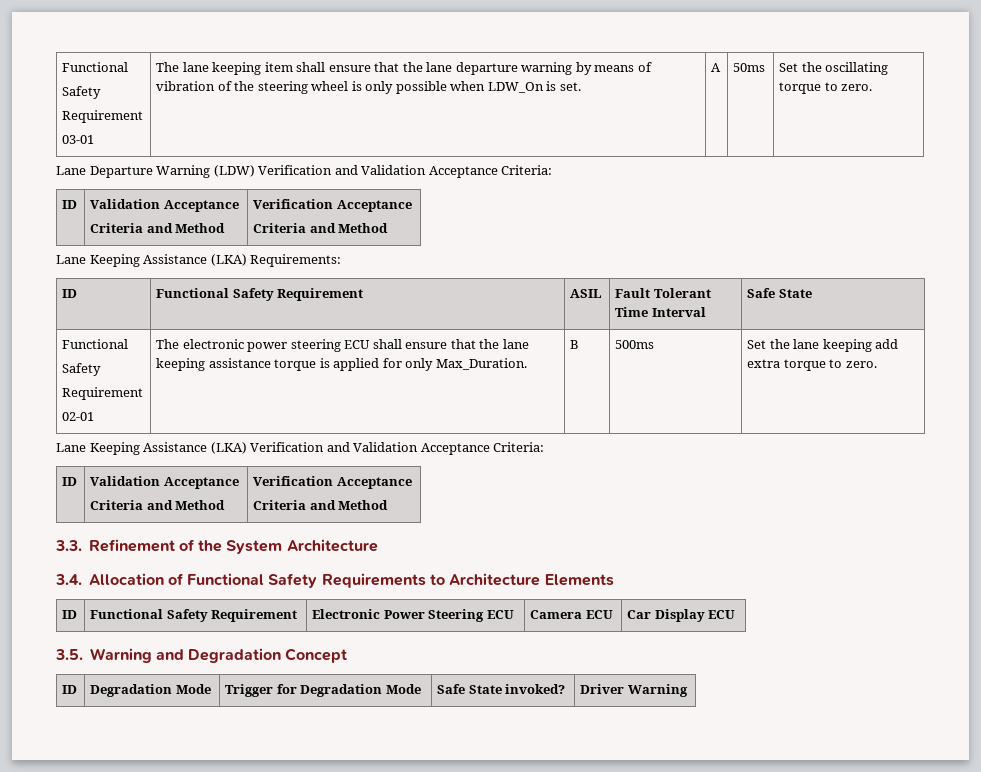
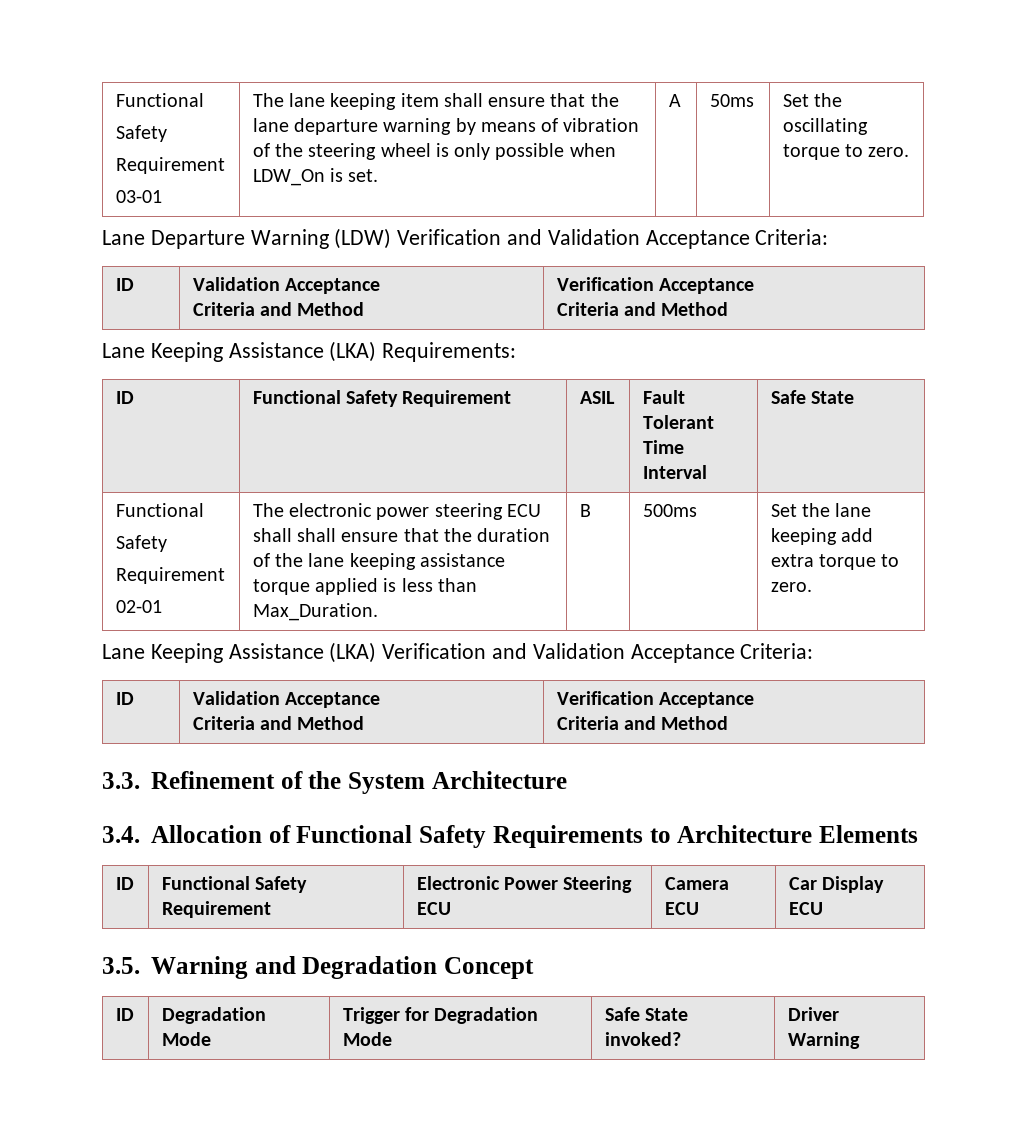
[405,339,500,349] ensure that the -> [297,528,551,542] [252,553,304,567] shall ensure that the duration of the
[319,358,434,371] is applied for only -> [315,578,477,595] applied is less than

